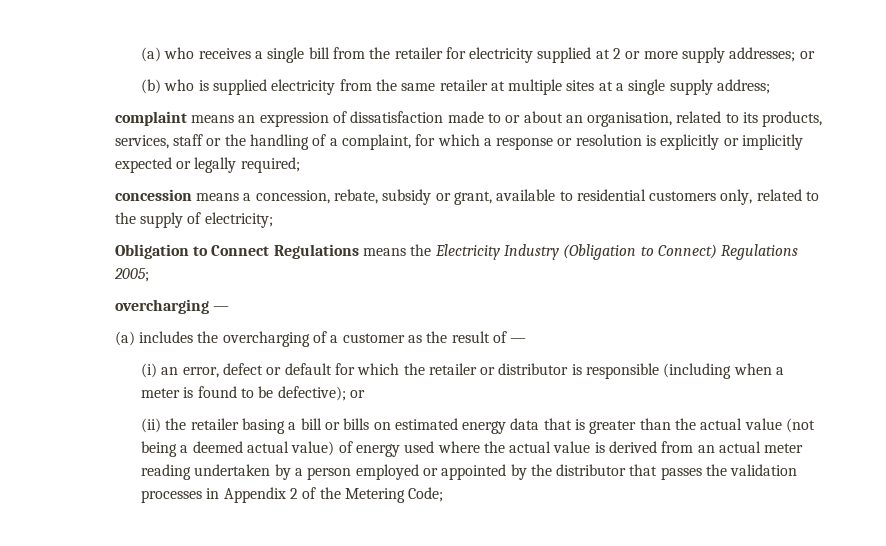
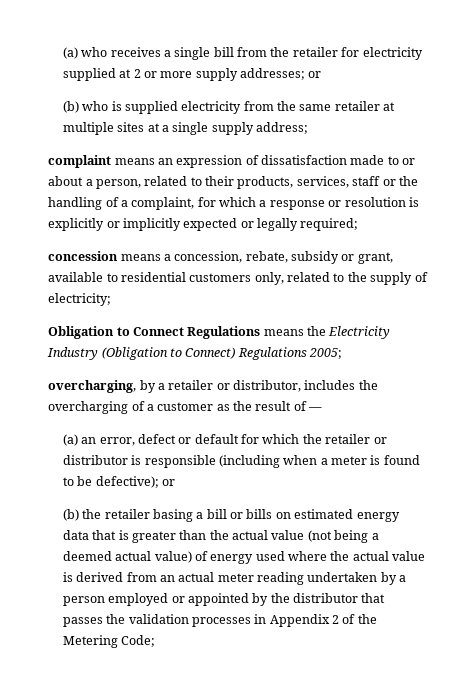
[565,111,759,127] an organisation, related to its -> [85,176,235,189] a person, related to their
[114,299,229,314] [114,331,135,346] overcharging — // (a) -> [48,380,302,393] overcharging, by a retailer or distributor,
[140,363,157,378] (i) -> [62,434,78,446] (a)
[140,418,161,433] (ii) -> [62,509,79,521] (b)

